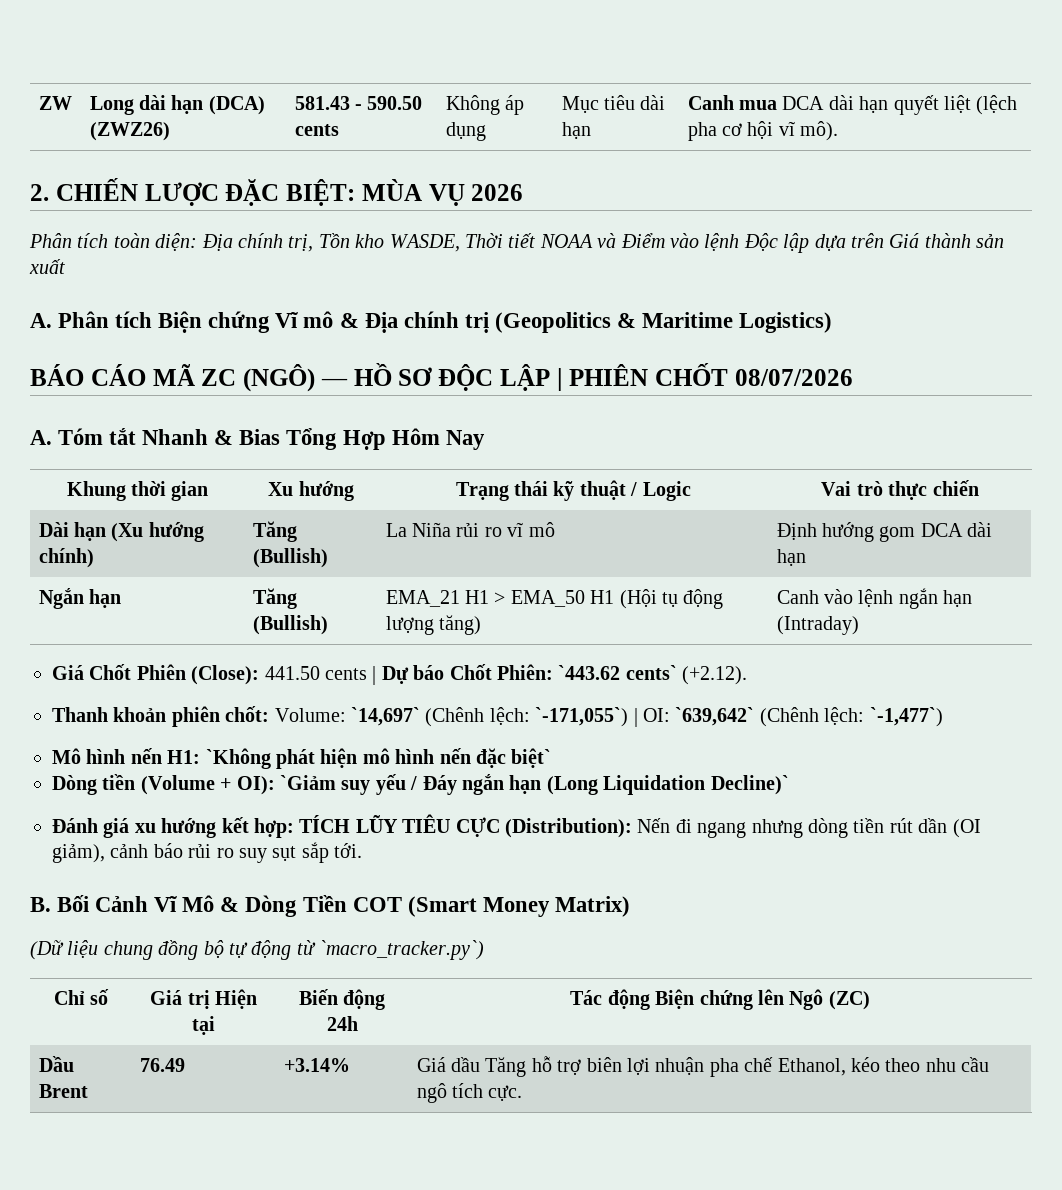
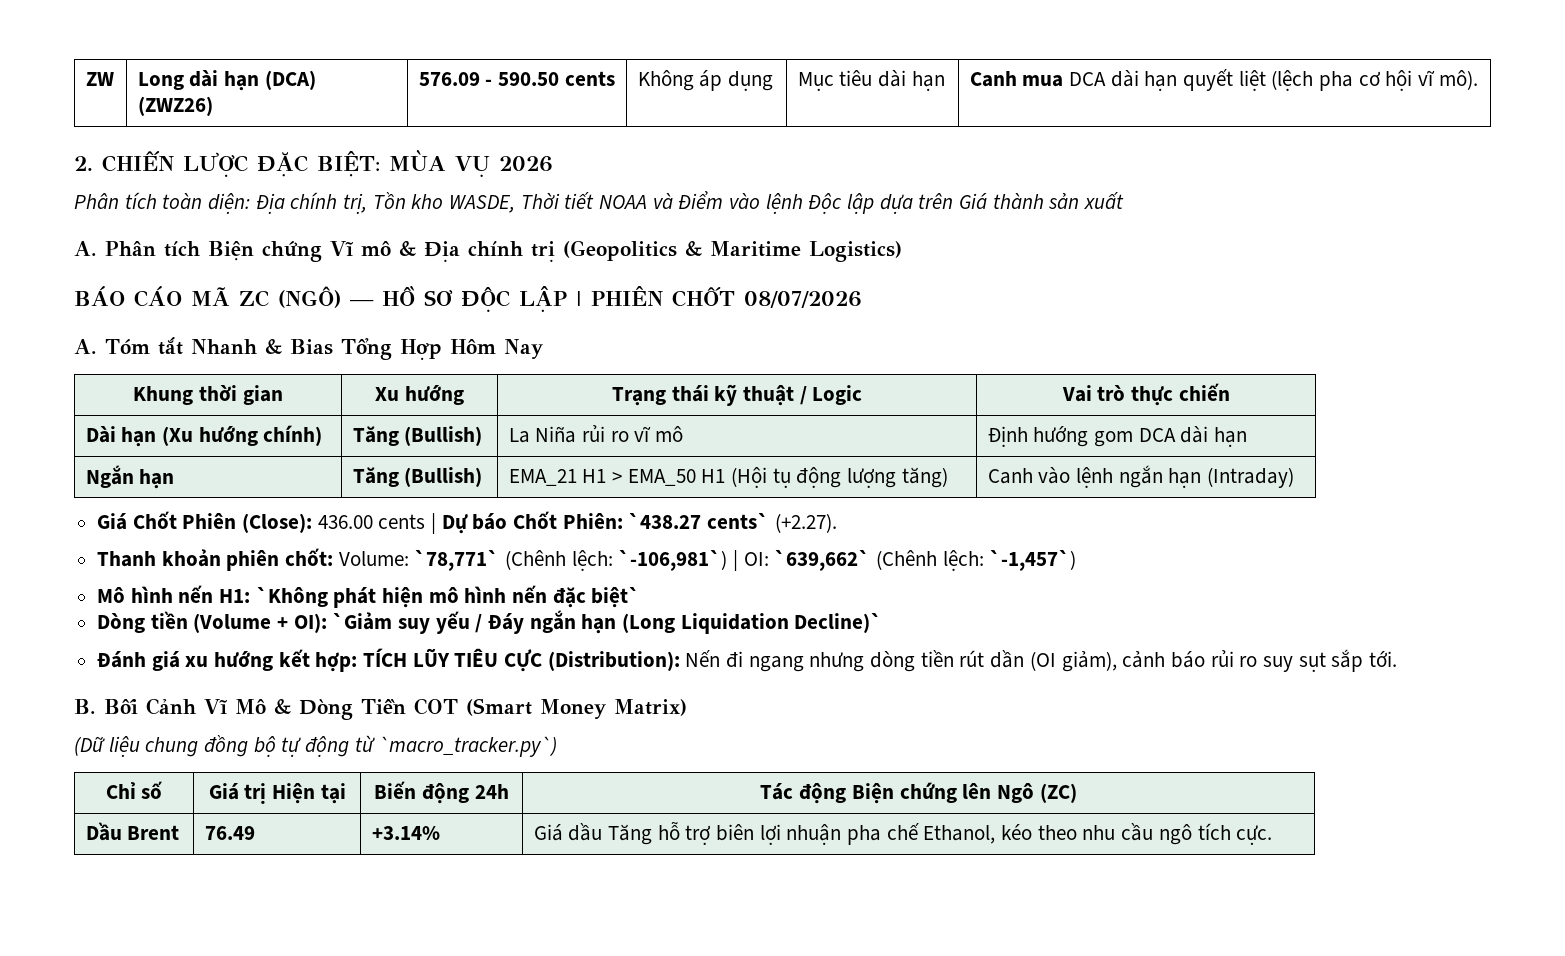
[294,96,350,110] 581.43 -> [418,72,480,86] 576.09
[264,666,320,680] 441.50 -> [317,515,373,529] 436.00
[558,665,748,685] `443.62 cents` (+2.12). -> [628,513,837,533] `438.27 cents` (+2.27).
[351,707,629,727] `14,697` (Chênh lệch: `-171,055`) -> [414,550,728,571] `78,771` (Chênh lệch: `-106,981`)
[675,707,943,727] `639,642` (Chênh lệch: `-1,477`) -> [774,550,1077,571] `639,662` (Chênh lệch: `-1,457`)

